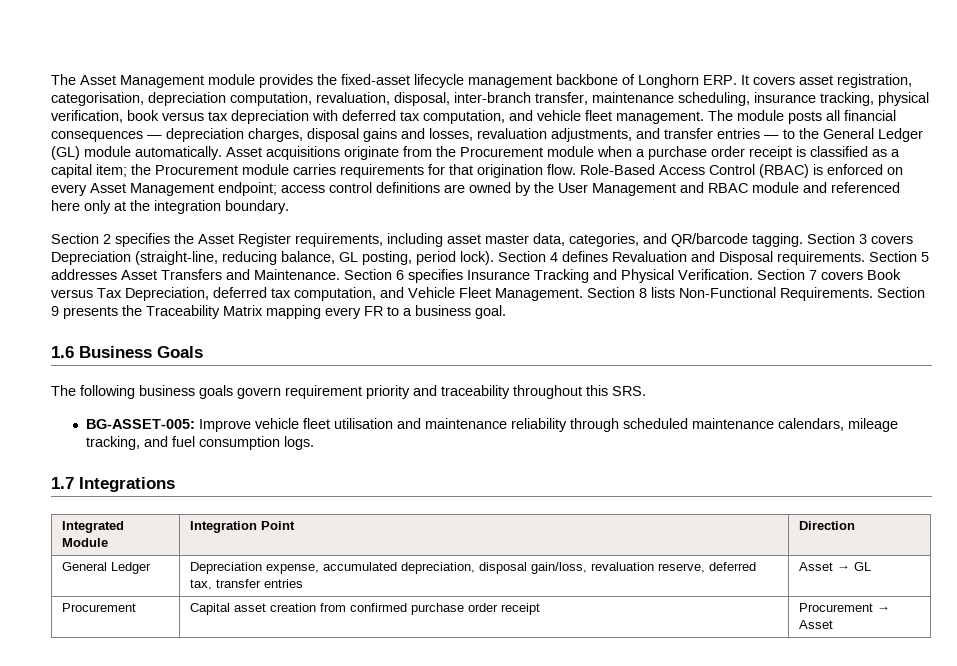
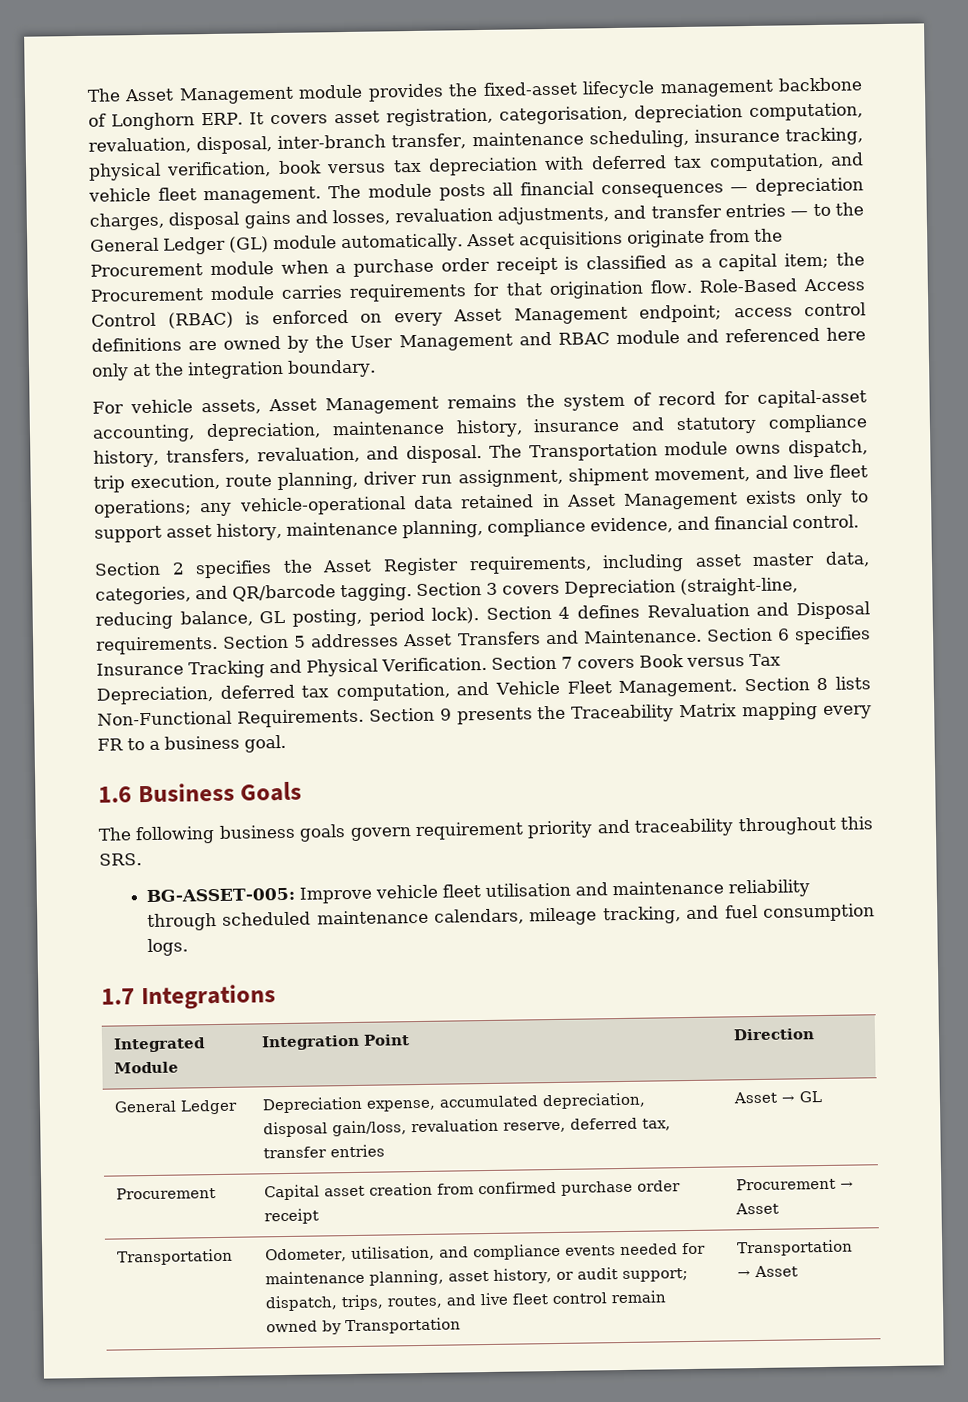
(289, 207) none -> [92,389,867,415] [92,414,868,443] [93,439,869,468] [93,464,868,493] [93,489,869,518] [94,514,859,543] // For vehicle assets, Asset Management remains the system of record for capital-asset accounting, depreciation, maintenance history, insurance and statutory compliance history, transfers, revaluation, and disposal. The Transportation module owns dispatch, trip execution, route planning, driver run assignment, shipment movement, and live fleet operations; any vehicle-operational data retained in Asset Management exists only to support asset history, maintenance planning, compliance evidence, and financial control.
(833, 624) none -> [116,1248,233,1266] [264,1242,706,1263] [264,1267,688,1286] [264,1290,666,1312] [265,1317,461,1335] [736,1239,853,1257] [736,1265,798,1278] // Transportation | Odometer, utilisation, and compliance events needed for maintenance planning, asset history, or audit support; dispatch, trips, routes, and live fleet control remain owned by Transportation | Transportation → Asset

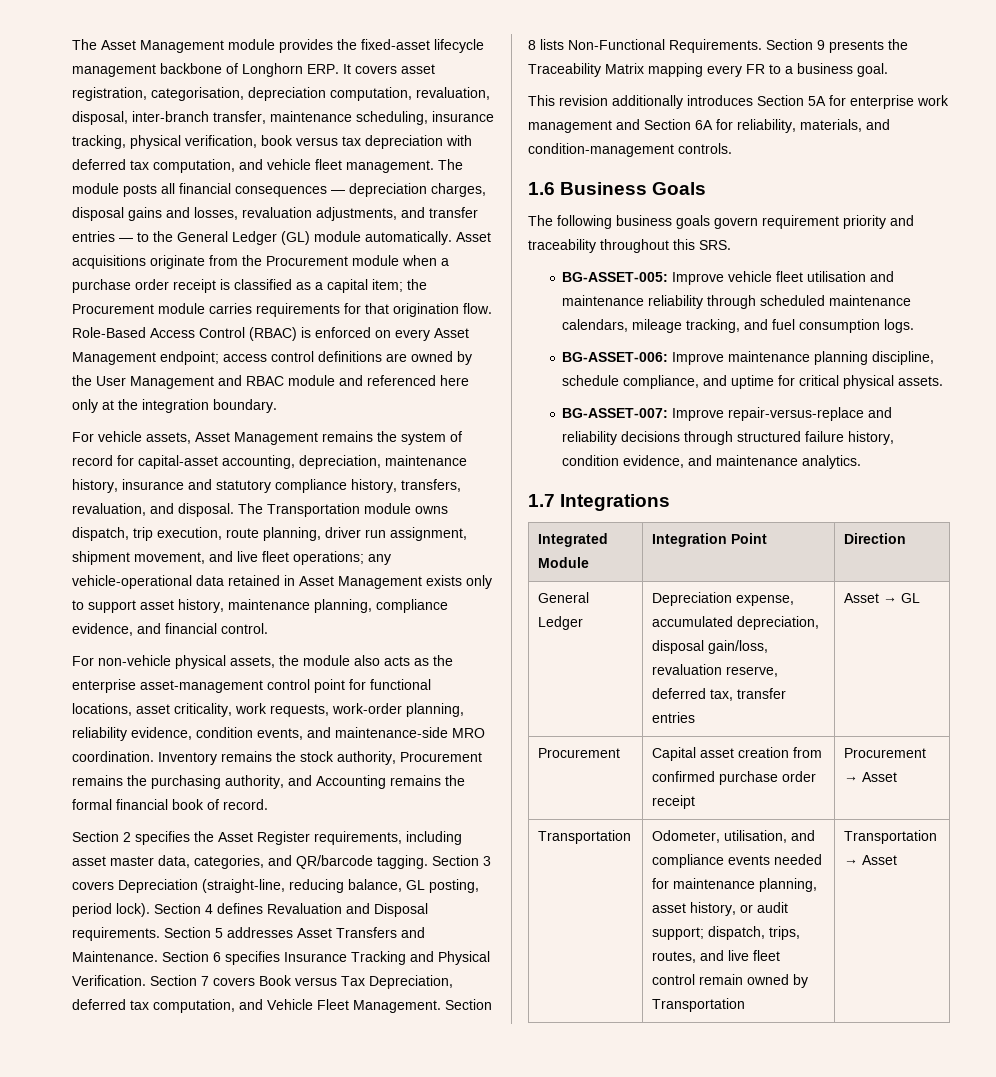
(859, 521) none -> [72,655,453,669] [72,679,431,693] [72,703,464,717] [72,727,485,741] [72,751,482,765] [72,775,465,789] [72,799,268,810] // For non-vehicle physical assets, the module also acts as the enterprise asset-management control point for functional locations, asset criticality, work requests, work-order planning, reliability evidence, condition events, and maintenance-side MRO coordination. Inventory remains the stock authority, Procurement remains the purchasing authority, and Accounting remains the formal financial book of record.
(286, 743) none -> [528,95,949,109] [528,119,890,133] [528,143,732,157] // This revision additionally introduces Section 5A for enterprise work management and Section 6A for reliability, materials, and condition-management controls.
(188, 947) none -> [562,351,935,365] [562,375,944,389] [562,407,893,421] [562,431,895,445] [562,455,862,469] // BG-ASSET-006: Improve maintenance planning discipline, schedule compliance, and uptime for critical physical assets. // BG-ASSET-007: Improve repair-versus-replace and reliability decisions through structured failure history, condition evidence, and maintenance analytics.

